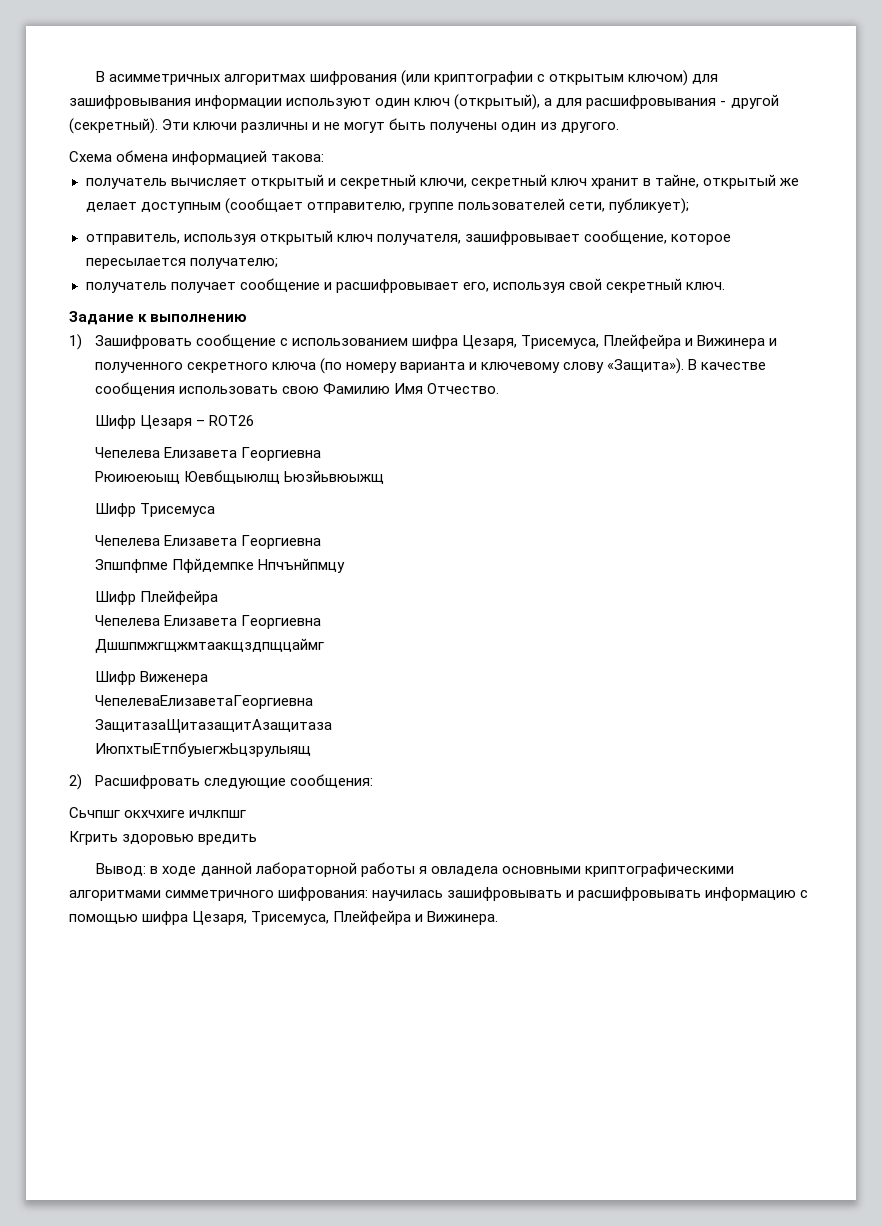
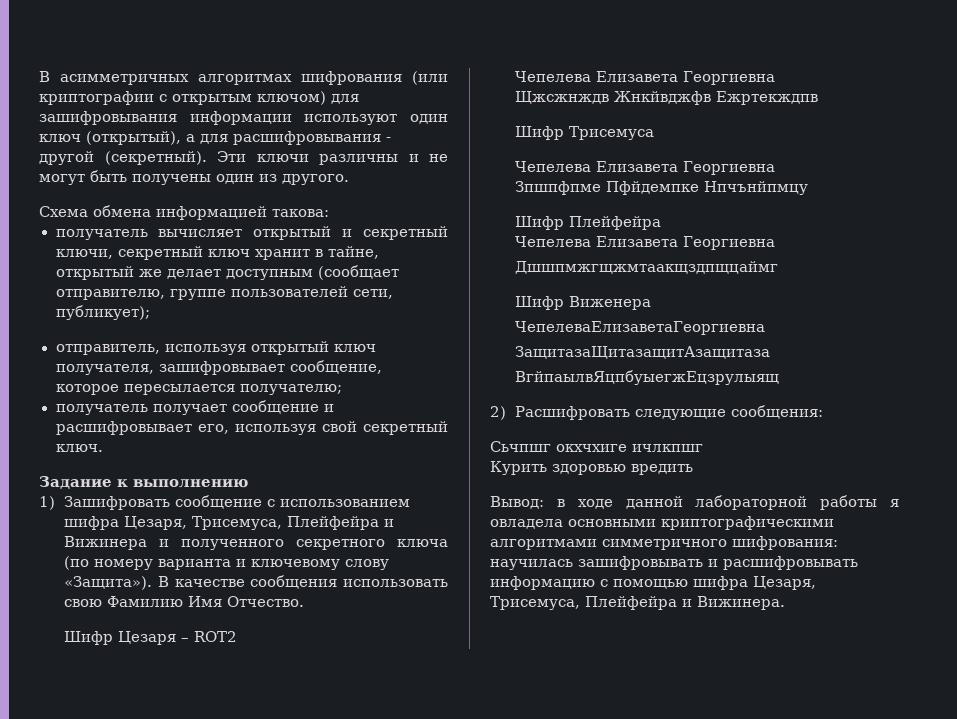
[208,415,254,426] [94,447,321,461] [94,470,384,484] RОТ26 // Чепелева Елизавета Георгиевна // Рюиюеюыщ Юевбщыюлщ Ьюзйьвюыжщ -> [194,631,238,642] [515,71,776,85] [515,91,819,105] RОТ2 // Чепелева Елизавета Георгиевна // Щжсжнждв Жнкйвджфв Ежртекждпв
[94,742,311,757] ИюпхтыЕтпбуыегжЬцзрулыящ -> [515,370,780,385] ВгйпаылвЯцпбуыегжЕцзрулыящ
[69,831,118,845] Кгрить -> [490,461,547,475] Курить

